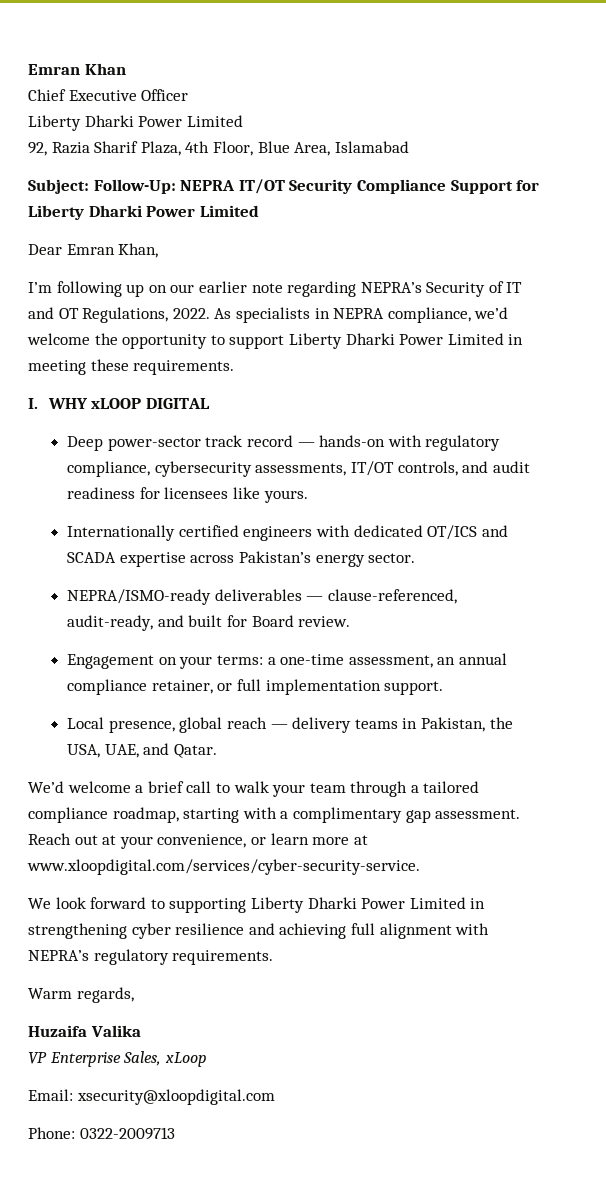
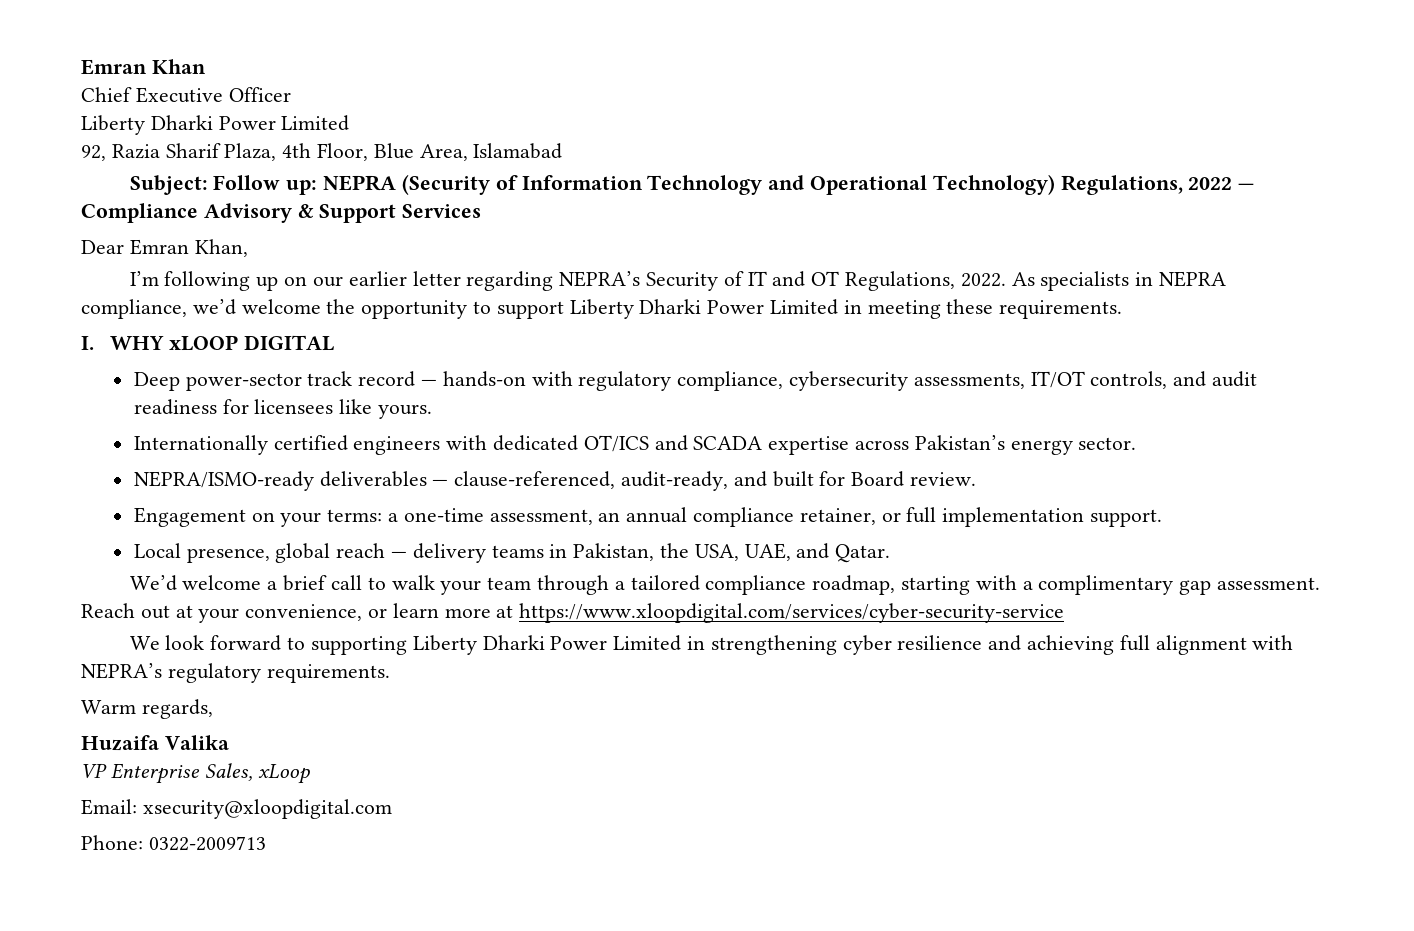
[93,179,540,194] [28,205,259,220] Follow-Up: NEPRA IT/OT Security Compliance Support for Liberty Dharki Power Limited -> [213,174,1255,195] [81,203,482,223] Follow up: NEPRA (Security of Information Technology and Operational Technology) Regulations, 2022 — Compliance Advisory & Support Services
[251,283,283,293] note -> [412,271,461,286] letter
[27,859,420,875] www.xloopdigital.com/services/cyber-security-service. -> [519,603,1065,623] https://www.xloopdigital.com/services/cyber-security-service

